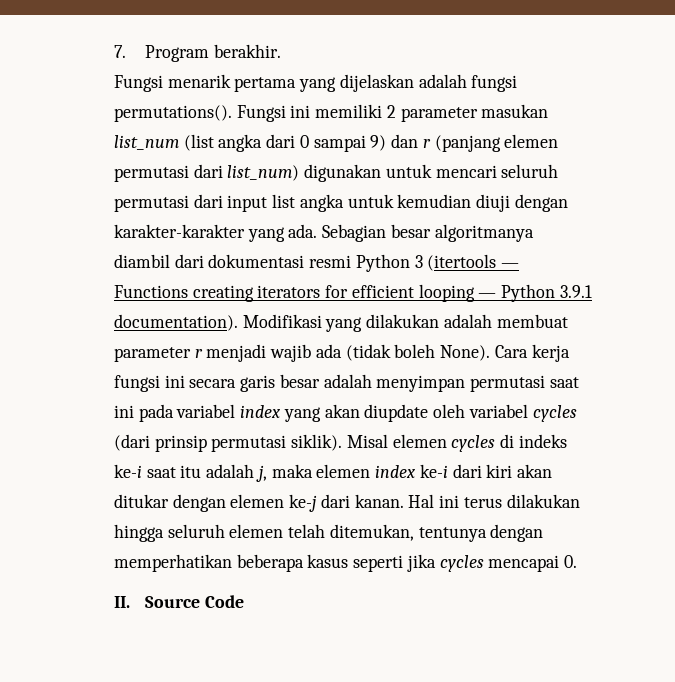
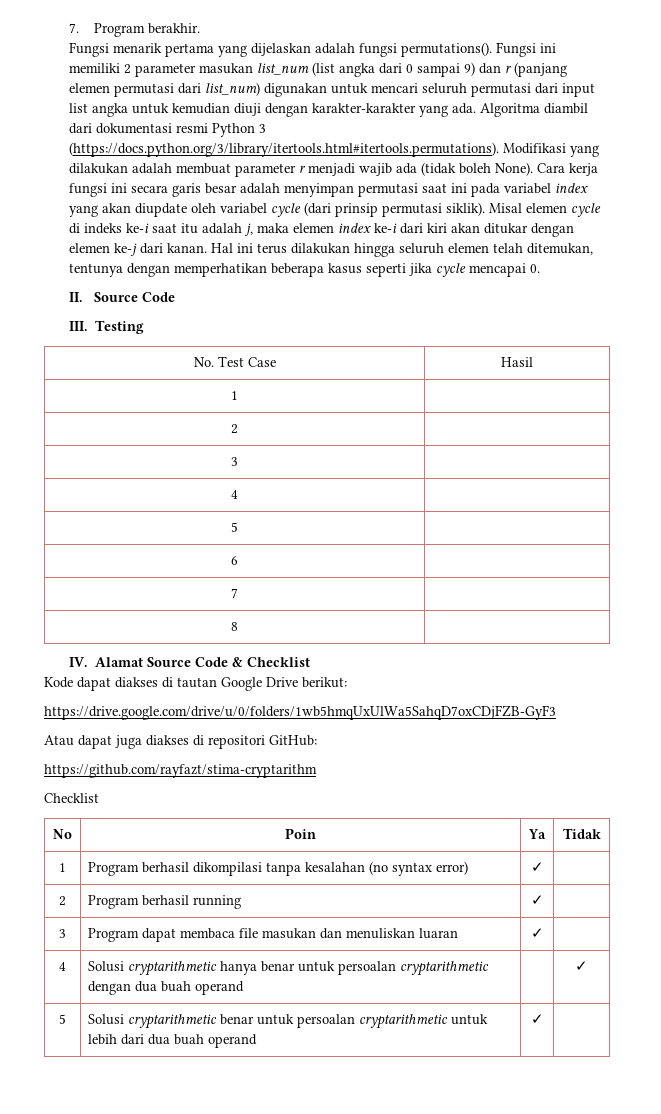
[322,224,534,242] Sebagian besar algoritmanya -> [479,103,540,117] Algoritma
[427,254,520,271] [114,284,592,302] [114,314,239,331] (itertools — Functions creating iterators for efficient looping — Python 3.9.1 documentation). -> [68,142,499,157] (https://docs.python.org/3/library/itertools.html#itertools.permutations).
[532,405,577,422] cycles -> [270,203,301,217] cycle
[451,435,496,452] cycles -> [570,203,601,217] cycle
[439,555,484,572] cycles -> [435,263,466,277] cycle
(244, 601) none -> [68,320,145,334] [193,356,276,367] [501,357,533,367] [231,391,238,400] [231,424,238,434] [231,457,238,466] [231,490,238,499] [231,522,238,532] [231,556,238,565] [231,588,238,598] [231,622,238,631] [68,657,311,667] [44,677,347,691] [44,705,556,720] [44,735,317,749] [44,764,317,778] [44,793,99,803] [53,829,72,839] [285,828,316,839] [528,829,546,839] [562,828,601,839] [59,863,66,872] [88,861,469,876] [530,862,544,872] [59,896,66,906] [88,895,242,909] [530,895,544,905] [59,929,66,938] [88,928,459,942] [530,928,544,938] [59,962,66,971] [88,961,490,976] [88,981,245,995] [575,961,588,971] [59,1014,66,1024] [88,1014,489,1029] [88,1034,258,1048] [530,1014,544,1024] // III. Testing // No. Test Case | Hasil // 1 | // 2 | // 3 | // 4 | // 5 | // 6 | // 7 | // 8 | // IV. Alamat Source Code & Checklist // Kode dapat diakses di tautan Google Drive berikut: // https://drive.google.com/drive/u/0/folders/1wb5hmqUxUlWa5SahqD7oxCDjFZB-GyF3 // Atau dapat juga diakses di repositori GitHub: // https://github.com/rayfazt/stima-cryptarithm // Checklist // No | Poin | Ya | Tidak // 1 | Program berhasil dikompilasi tanpa kesalahan (no syntax error) | ✓ | // 2 | Program berhasil running | ✓ | // 3 | Program dapat membaca file masukan dan menuliskan luaran | ✓ | // 4 | Solusi cryptarithmetic hanya benar untuk persoalan cryptarithmetic dengan dua buah operand | | ✓ // 5 | Solusi cryptarithmetic benar untuk persoalan cryptarithmetic untuk lebih dari dua buah operand | ✓ |

